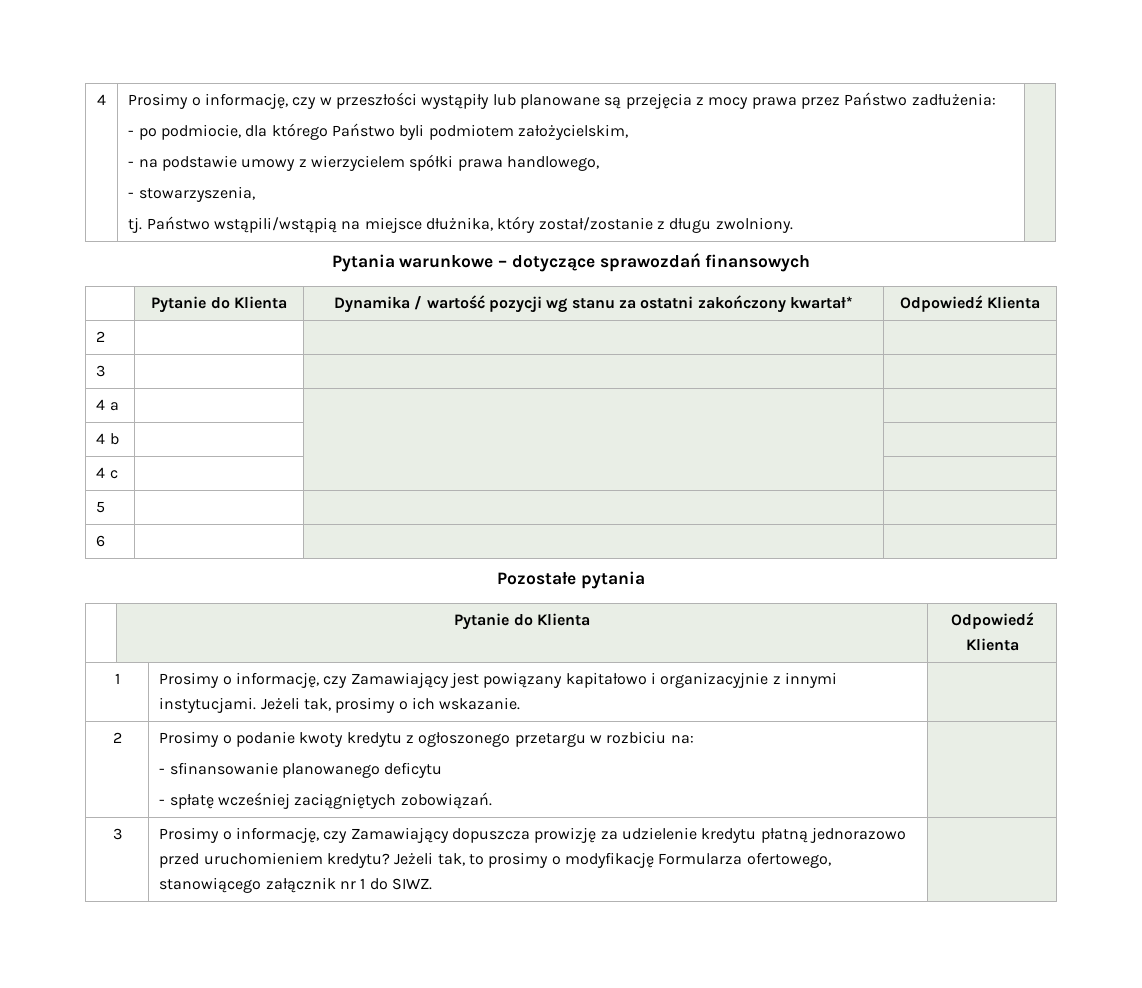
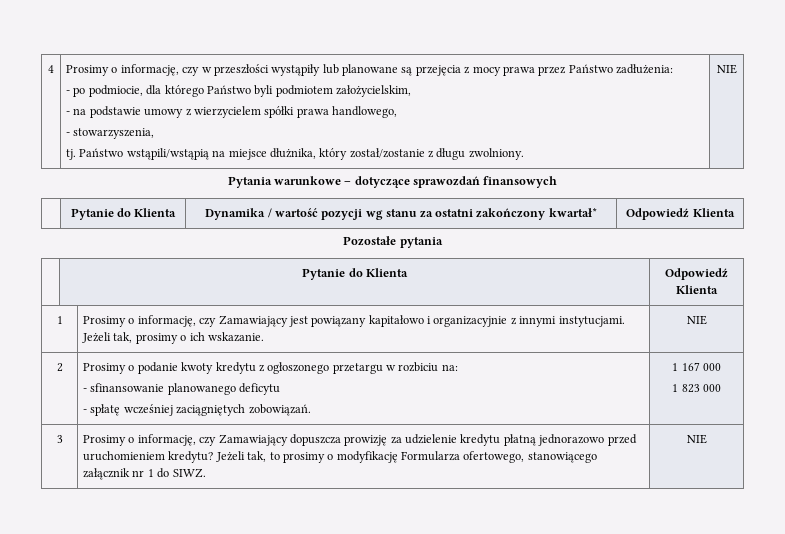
(793, 225) none -> [716,64,737,74] NIE
[96,331,106,342] [96,365,106,377] [96,399,119,411] [96,433,119,445] [96,467,118,479] [96,501,106,513] [96,535,106,547] // 2 | | | // 3 | | | // 4 a | | | // 4 b | | | // 4 c | | | // 5 | | | // 6 | | | -> (735, 212) none
(521, 703) none -> [686,315,707,325] NIE
(492, 800) none -> [672,362,721,371] [672,384,721,393] 1 167 000 // 1 823 000
(433, 884) none -> [686,434,707,444] NIE

